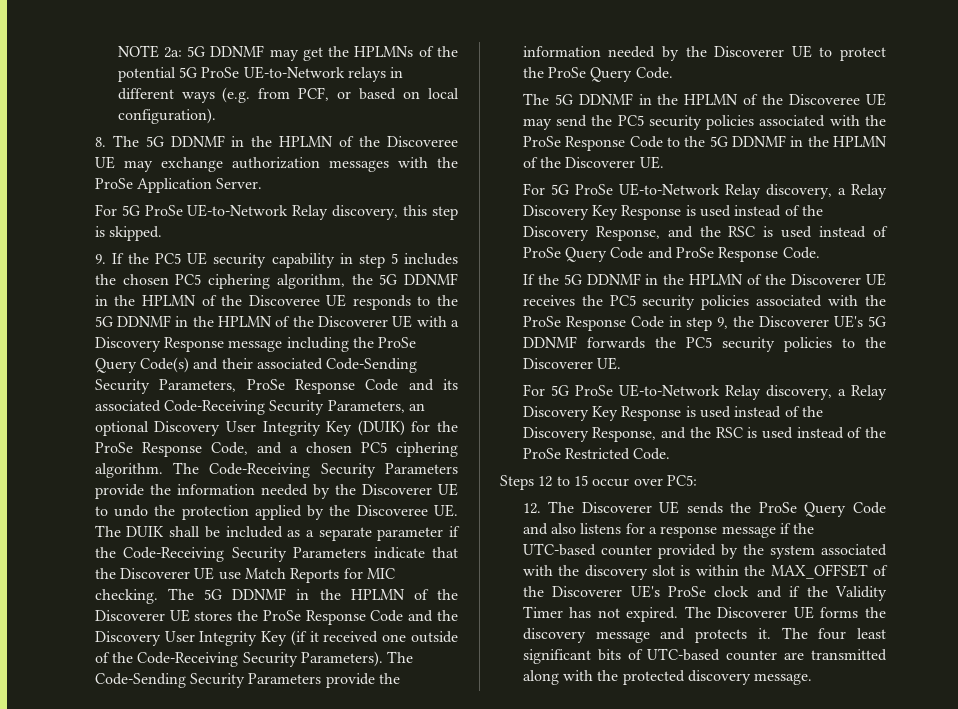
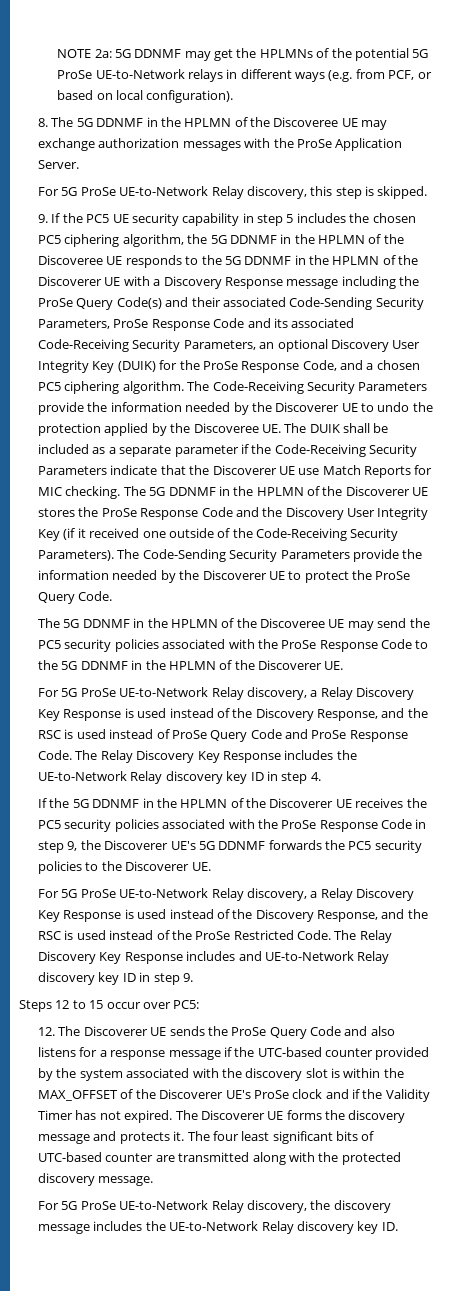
(820, 253) none -> [75,750,357,763] [38,771,321,784] The Relay Discovery Key Response includes the UE-to-Network Relay discovery key ID in step 4.
(671, 454) none -> [334,930,392,943] [38,951,390,964] [38,972,193,985] The Relay Discovery Key Response includes and UE-to-Network Relay discovery key ID in step 9.
(813, 679) none -> [38,1200,391,1213] [38,1221,398,1234] // For 5G ProSe UE-to-Network Relay discovery, the discovery message includes the UE-to-Network Relay discovery key ID.

